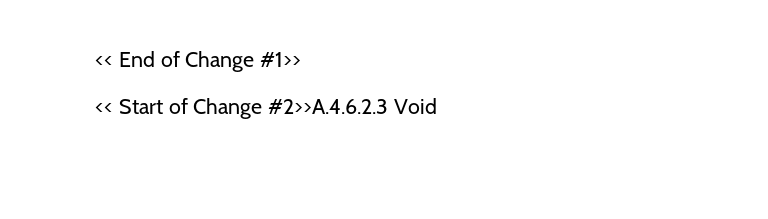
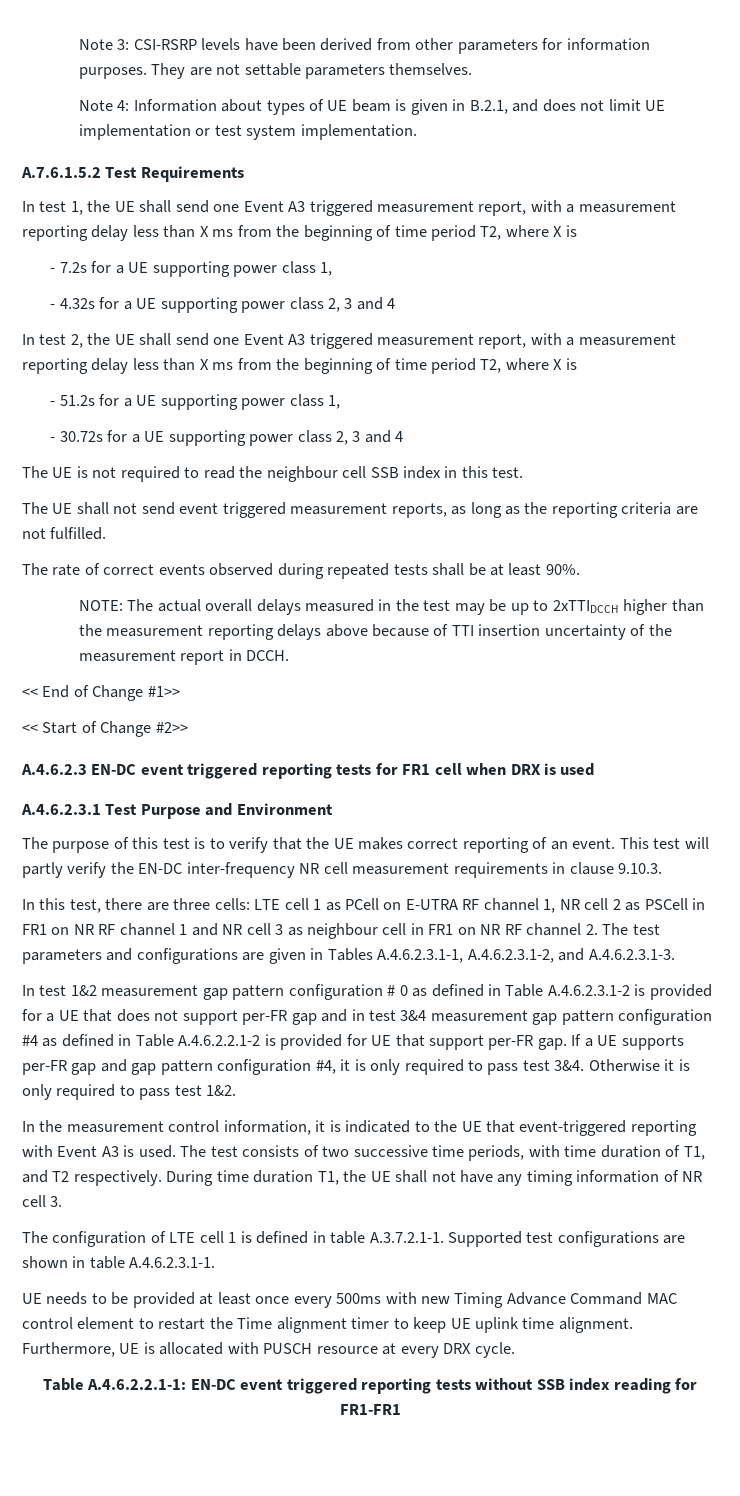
(95, 61) none -> [78,38,650,54] [78,63,473,79] [78,99,665,115] [78,124,417,140] [21,166,244,182] [22,200,676,216] [22,225,577,241] [50,261,332,277] [50,297,396,313] [22,333,676,349] [22,358,577,374] [50,394,340,410] [50,430,404,446] [22,466,524,482] [22,502,698,518] [22,527,107,540] [22,563,580,579] [78,599,704,615] [78,624,672,640] [78,649,290,665] Note 3: CSI-RSRP levels have been derived from other parameters for information purposes. They are not settable parameters themselves. // Note 4: Information about types of UE beam is given in B.2.1, and does not limit UE implementation or test system implementation. // A.7.6.1.5.2 Test Requirements // In test 1, the UE shall send one Event A3 triggered measurement report, with a measurement reporting delay less than X ms from the beginning of time period T2, where X is // - 7.2s for a UE supporting power class 1, // - 4.32s for a UE supporting power class 2, 3 and 4 // In test 2, the UE shall send one Event A3 triggered measurement report, with a measurement reporting delay less than X ms from the beginning of time period T2, where X is // - 51.2s for a UE supporting power class 1, // - 30.72s for a UE supporting power class 2, 3 and 4 // The UE is not required to read the neighbour cell SSB index in this test. // The UE shall not send event triggered measurement reports, as long as the reporting criteria are not fulfilled. // The rate of correct events observed during repeated tests shall be at least 90%. // NOTE: The actual overall delays measured in the test may be up to 2xTTIDCCH higher than the measurement reporting delays above because of TTI insertion uncertainty of the measurement report in DCCH. //
[268,98,438,114] #2>>A.4.6.2.3 Void -> [155,722,188,733] [21,763,595,779] [21,803,333,819] [22,837,709,853] [22,862,663,878] [22,898,706,913] [22,923,660,939] [22,948,675,964] [22,984,712,1000] [22,1009,713,1025] [22,1034,684,1050] [22,1059,690,1075] [22,1084,237,1100] [22,1120,697,1136] [22,1145,705,1161] [22,1170,703,1186] [22,1195,63,1207] [22,1231,686,1247] [22,1256,216,1269] [22,1292,677,1308] [22,1317,633,1333] [22,1342,515,1358] [42,1378,698,1394] [339,1404,401,1415] #2>> // A.4.6.2.3 EN-DC event triggered reporting tests for FR1 cell when DRX is used // A.4.6.2.3.1 Test Purpose and Environment // The purpose of this test is to verify that the UE makes correct reporting of an event. This test will partly verify the EN-DC inter-frequency NR cell measurement requirements in clause 9.10.3. // In this test, there are three cells: LTE cell 1 as PCell on E-UTRA RF channel 1, NR cell 2 as PSCell in FR1 on NR RF channel 1 and NR cell 3 as neighbour cell in FR1 on NR RF channel 2. The test parameters and configurations are given in Tables A.4.6.2.3.1-1, A.4.6.2.3.1-2, and A.4.6.2.3.1-3. // In test 1&2 measurement gap pattern configuration # 0 as defined in Table A.4.6.2.3.1-2 is provided for a UE that does not support per-FR gap and in test 3&4 measurement gap pattern configuration #4 as defined in Table A.4.6.2.2.1-2 is provided for UE that support per-FR gap. If a UE supports per-FR gap and gap pattern configuration #4, it is only required to pass test 3&4. Otherwise it is only required to pass test 1&2. // In the measurement control information, it is indicated to the UE that event-triggered reporting with Event A3 is used. The test consists of two successive time periods, with time duration of T1, and T2 respectively. During time duration T1, the UE shall not have any timing information of NR cell 3. // The configuration of LTE cell 1 is defined in table A.3.7.2.1-1. Supported test configurations are shown in table A.4.6.2.3.1-1. // UE needs to be provided at least once every 500ms with new Timing Advance Command MAC control element to restart the Time alignment timer to keep UE uplink time alignment. Furthermore, UE is allocated with PUSCH resource at every DRX cycle. // Table A.4.6.2.2.1-1: EN-DC event triggered reporting tests without SSB index reading for FR1-FR1

